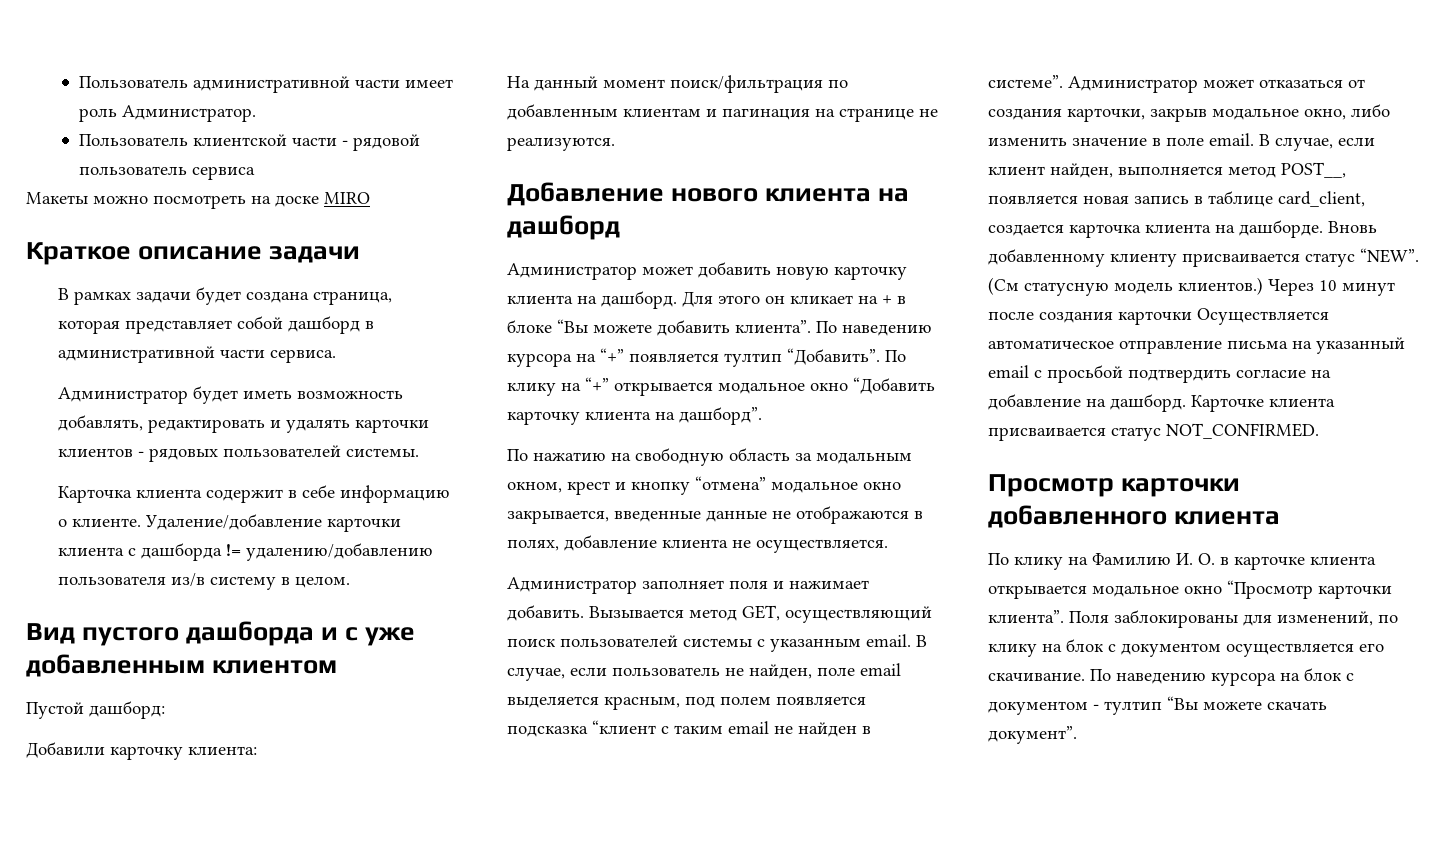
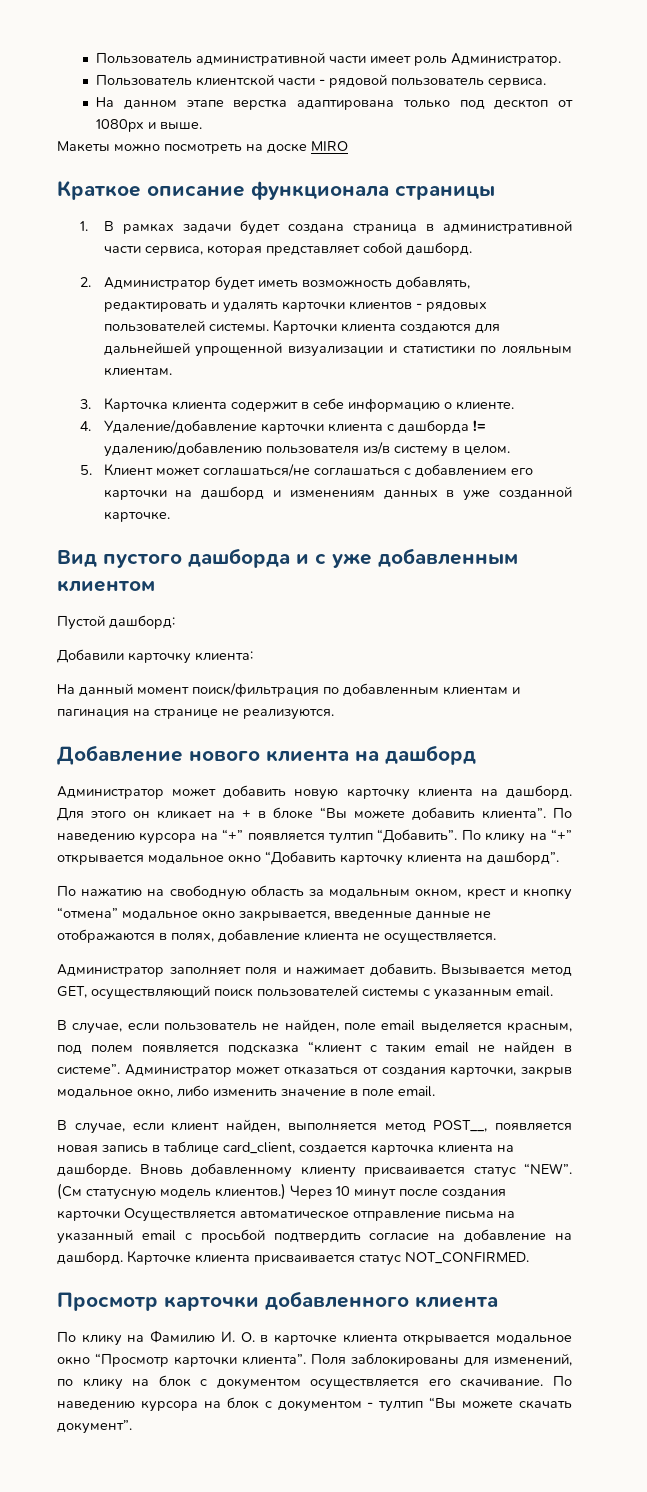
[191,166,255,180] сервиса -> [488,78,547,88] [96,97,573,110] [96,119,203,132] сервиса. // На данном этапе верстка адаптирована только под десктоп от 1080px и выше.
[269,246,361,263] задачи // -> [251,181,495,200] [80,221,89,231] функционала страницы // 1.
[313,291,393,305] [58,316,375,334] [58,346,337,363] страница, которая представляет собой дашборд в административной части сервиса. // -> [352,220,572,234] [103,242,472,256] [80,277,92,287] страница в административной части сервиса, которая представляет собой дашборд. // 2.
(420, 452) // -> [272,320,500,334] [103,342,572,357] [103,367,172,376] [80,399,92,409] Карточки клиента создаются для дальнейшей упрощенной визуализации и статистики по лояльным клиентам. // 3.
(142, 522) none -> [80,421,92,431] // 4.
(351, 582) none -> [80,464,533,477] [103,486,573,501] [103,511,170,522] // 5. Клиент может соглашаться/не соглашаться с добавлением его карточки на дашборд и изменениям данных в уже созданной карточке.
(911, 640) none -> (553, 991) //
(1254, 139) none -> (435, 1091) //

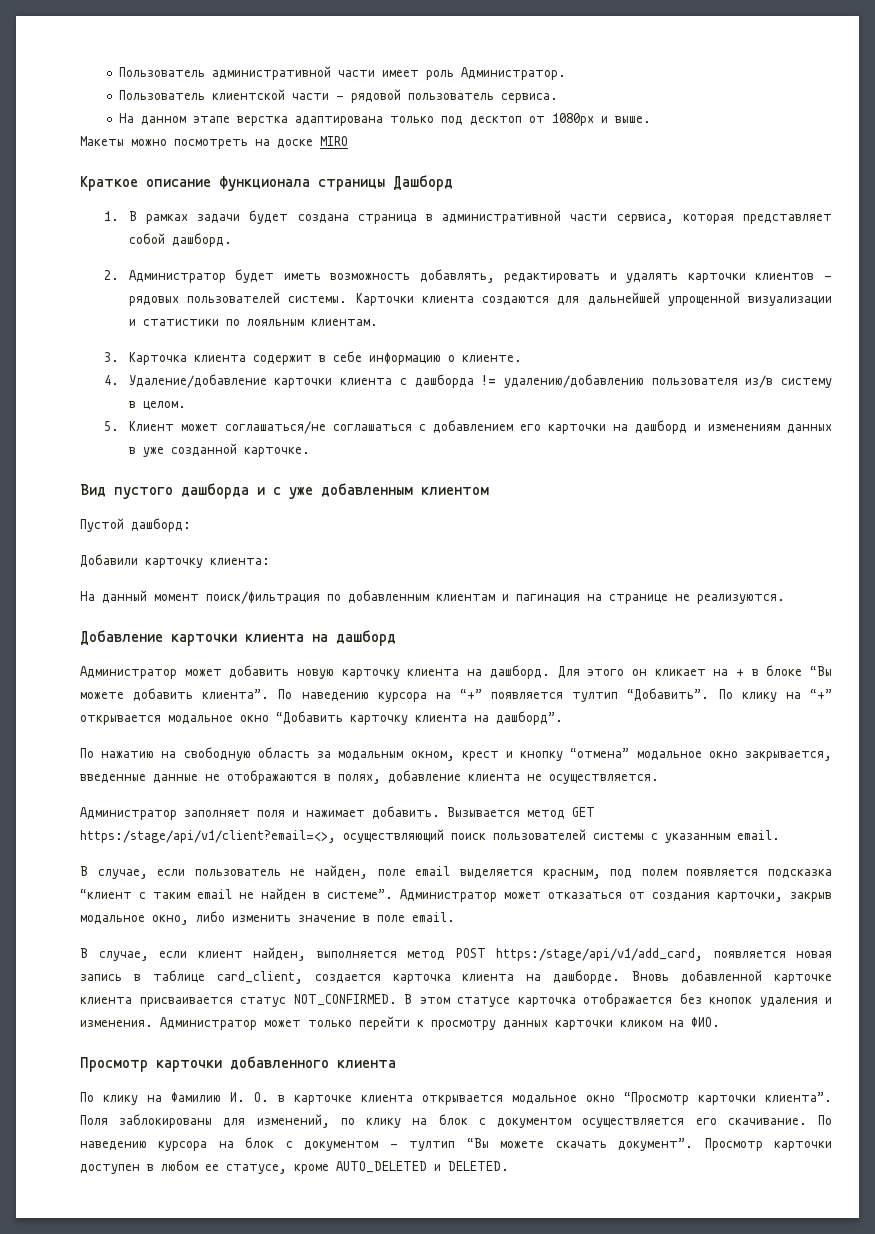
(495, 192) none -> [393,175,453,191] Дашборд
[189,751,260,761] нового -> [171,634,237,646] карточки
[57,986,87,998] GET, -> [572,807,595,817] [80,830,336,843] GET https:/stage/api/v1/client?email=<>,
[433,1120,488,1132] POST__, -> [455,948,703,961] POST https:/stage/api/v1/add_card,
[191,1163,572,1178] [57,1183,506,1200] [57,1208,515,1222] [57,1229,572,1244] [57,1251,529,1266] добавленному клиенту присваивается статус “NEW”. (См статусную модель клиентов.) Через 10 минут после создания карточки Осуществляется автоматическое отправление письма на указанный email с просьбой подтвердить согласие на добавление на дашборд. Карточке клиента присваивается статус NOT_CONFIRMED. -> [681,970,832,984] [80,993,832,1007] [80,1016,720,1030] добавленной карточке клиента присваивается статус NOT_CONFIRMED. В этом статусе карточка отображается без кнопок удаления и изменения. Администратор может только перейти к просмотру данных карточки кликом на ФИО.
(132, 1427) none -> [704,1138,832,1151] [80,1160,509,1174] Просмотр карточки доступен в любом ее статусе, кроме AUTO_DELETED и DELETED.

